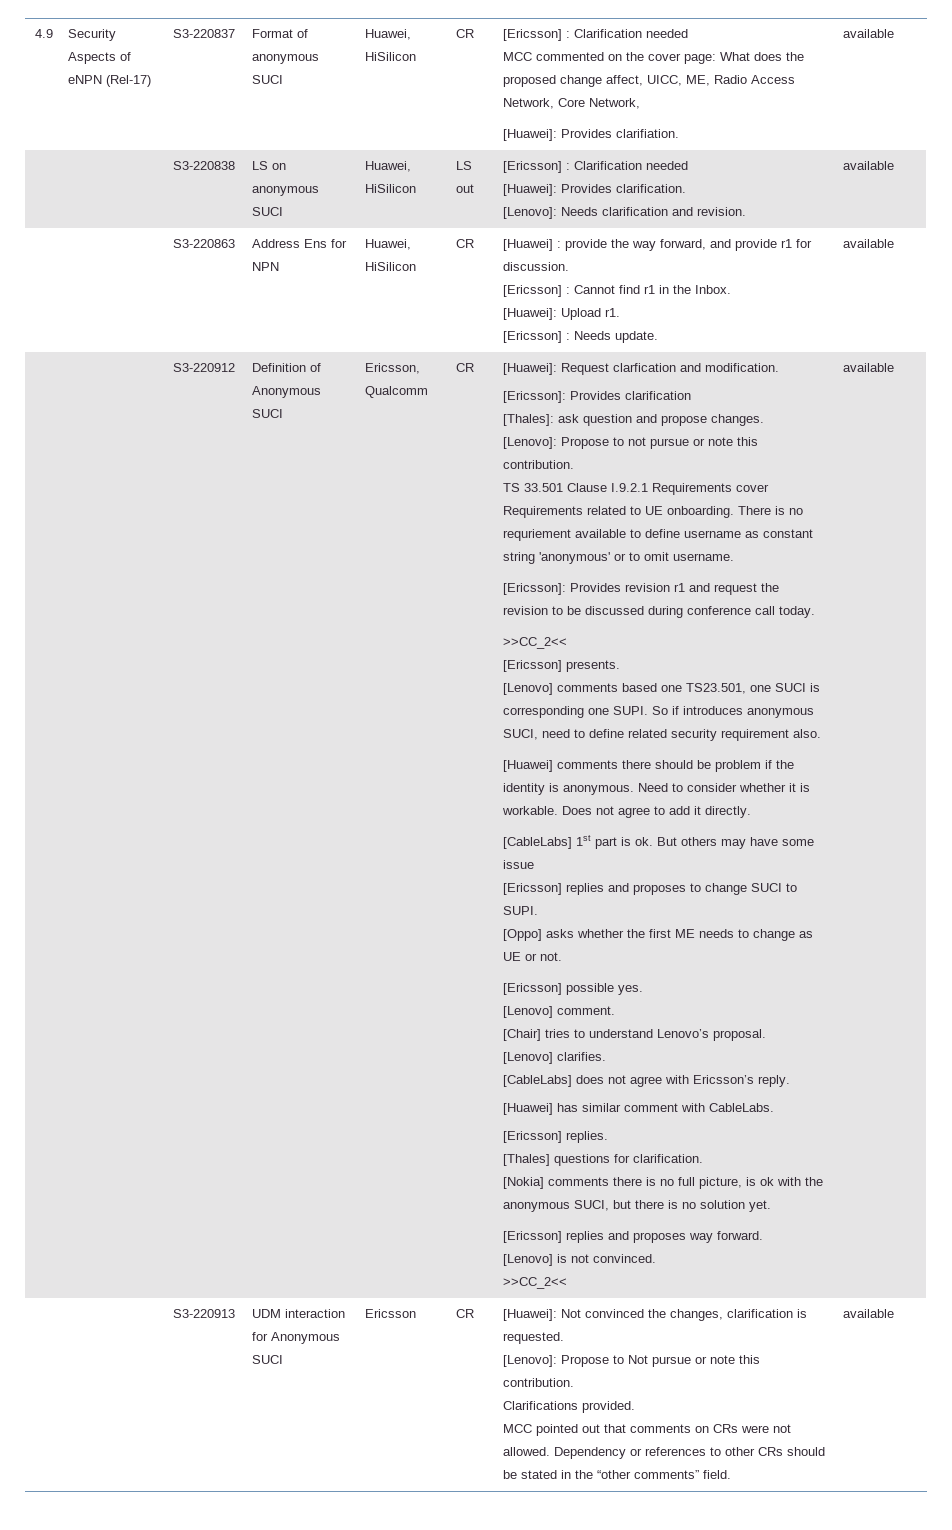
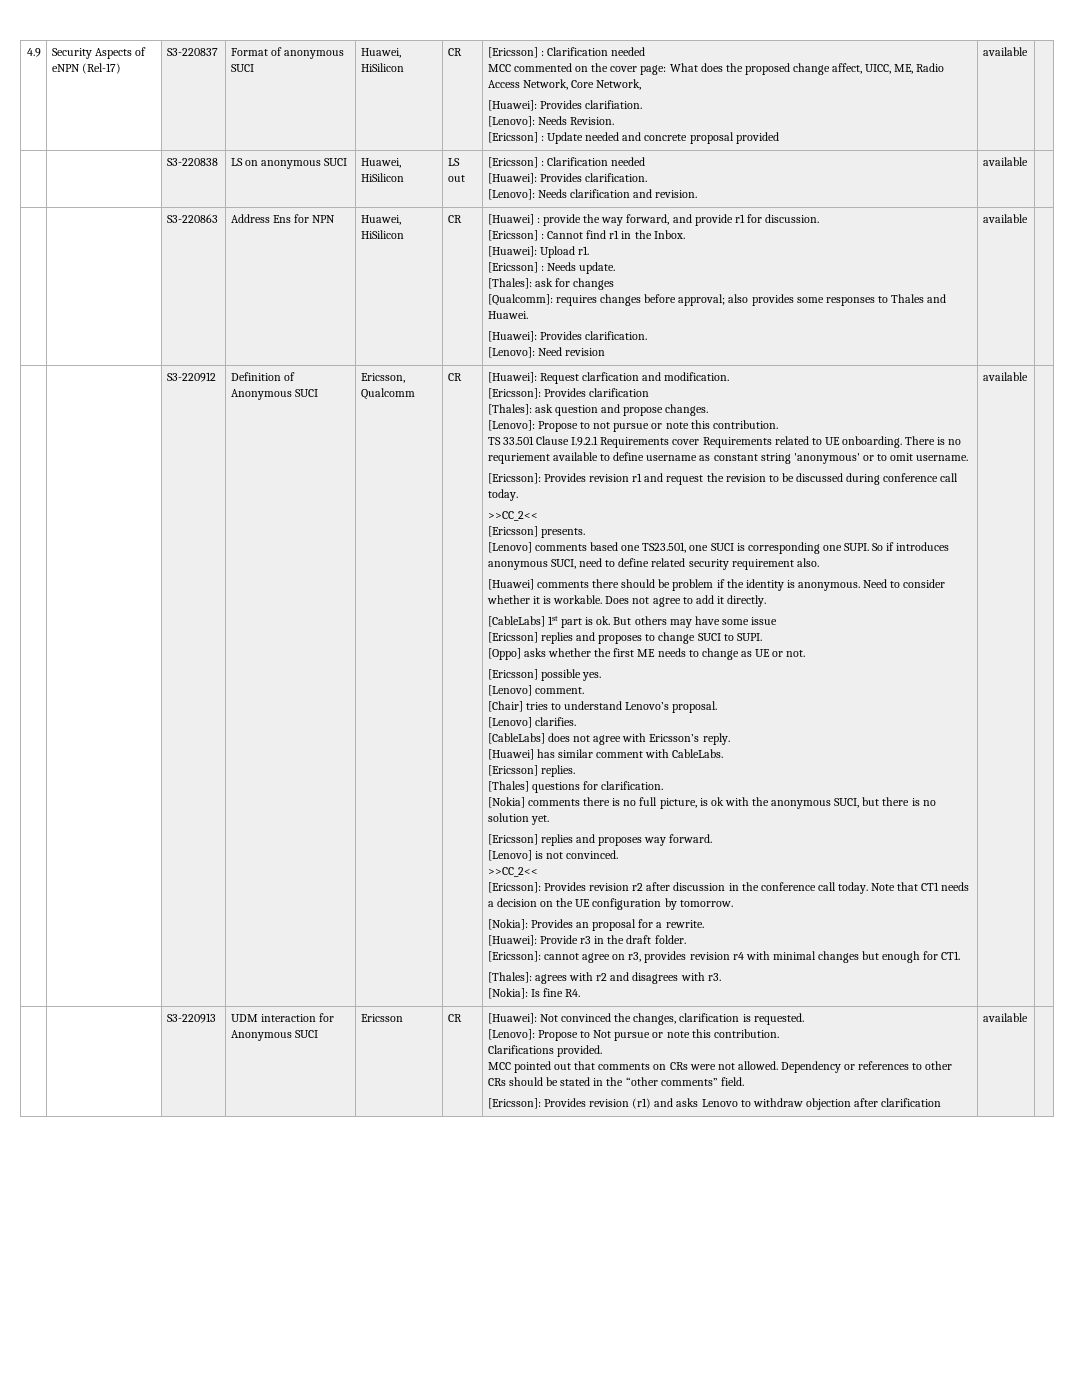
(680, 133) none -> [487,116,615,127] [487,132,779,144] // [Lenovo]: Needs Revision. // [Ericsson] : Update needed and concrete proposal provided
(659, 337) none -> [487,278,615,290] [487,294,947,306] [487,311,528,319] [487,331,648,342] [487,347,606,358] // [Thales]: ask for changes // [Qualcomm]: requires changes before approval; also provides some responses to Thales and Huawei. // [Huawei]: Provides clarification. // [Lenovo]: Need revision
(568, 1283) none -> [487,882,970,894] [487,898,733,910] [487,919,704,931] [487,935,686,946] [487,951,961,963] [487,972,721,984] [487,988,581,999] // [Ericsson]: Provides revision r2 after discussion in the conference call today. Note that CT1 needs a decision on the UE configuration by tomorrow. // [Nokia]: Provides an proposal for a rewrite. // [Huawei]: Provide r3 in the draft folder. // [Ericsson]: cannot agree on r3, provides revision r4 with minimal changes but enough for CT1. // [Thales]: agrees with r2 and disagrees with r3. // [Nokia]: Is fine R4.
(732, 1474) none -> [487,1098,942,1110] // [Ericsson]: Provides revision (r1) and asks Lenovo to withdraw objection after clarification

